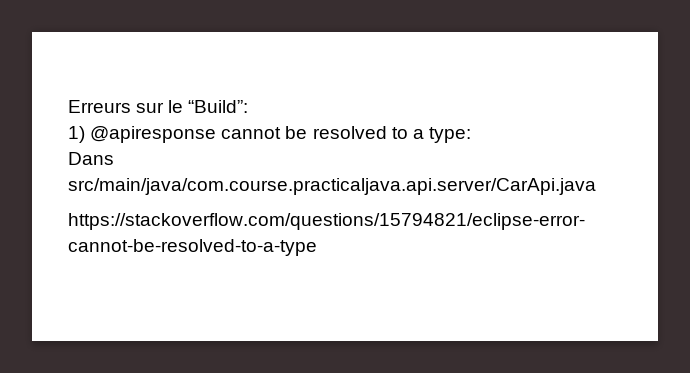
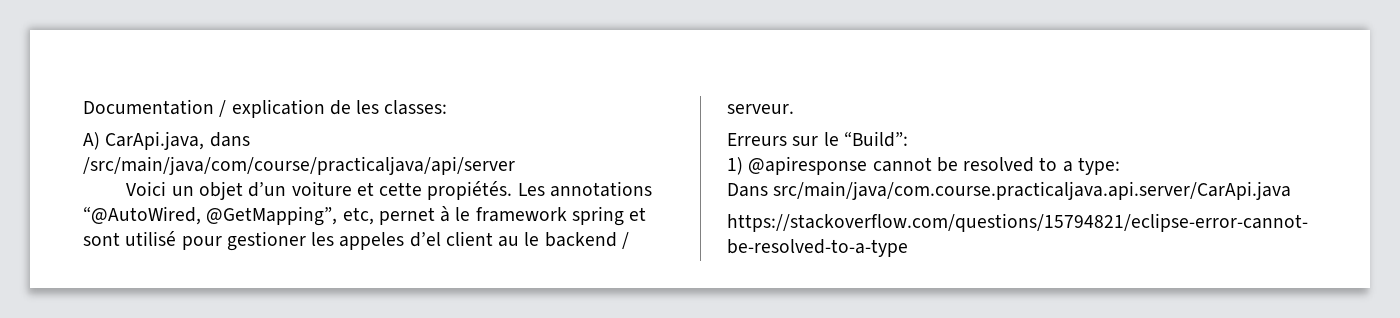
(68, 106) none -> [83,99,448,118] [83,131,250,150] [83,156,515,175] [126,181,652,200] [83,206,647,226] [83,231,629,251] [727,104,794,114] Documentation / explication de les classes: // A) CarApi.java, dans /src/main/java/com/course/practicaljava/api/server // Voici un objet d’un voiture et cette propiétés. Les annotations “@AutoWired, @GetMapping”, etc, pernet à le framework spring et sont utilisé pour gestioner les appeles d’el client au le backend / serveur. //

